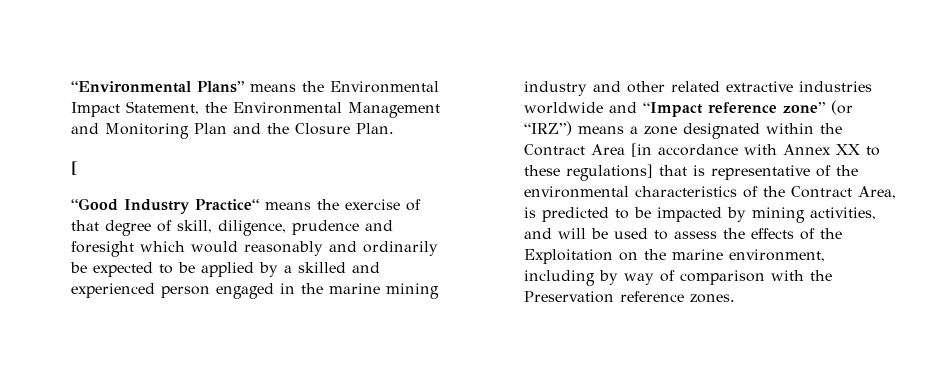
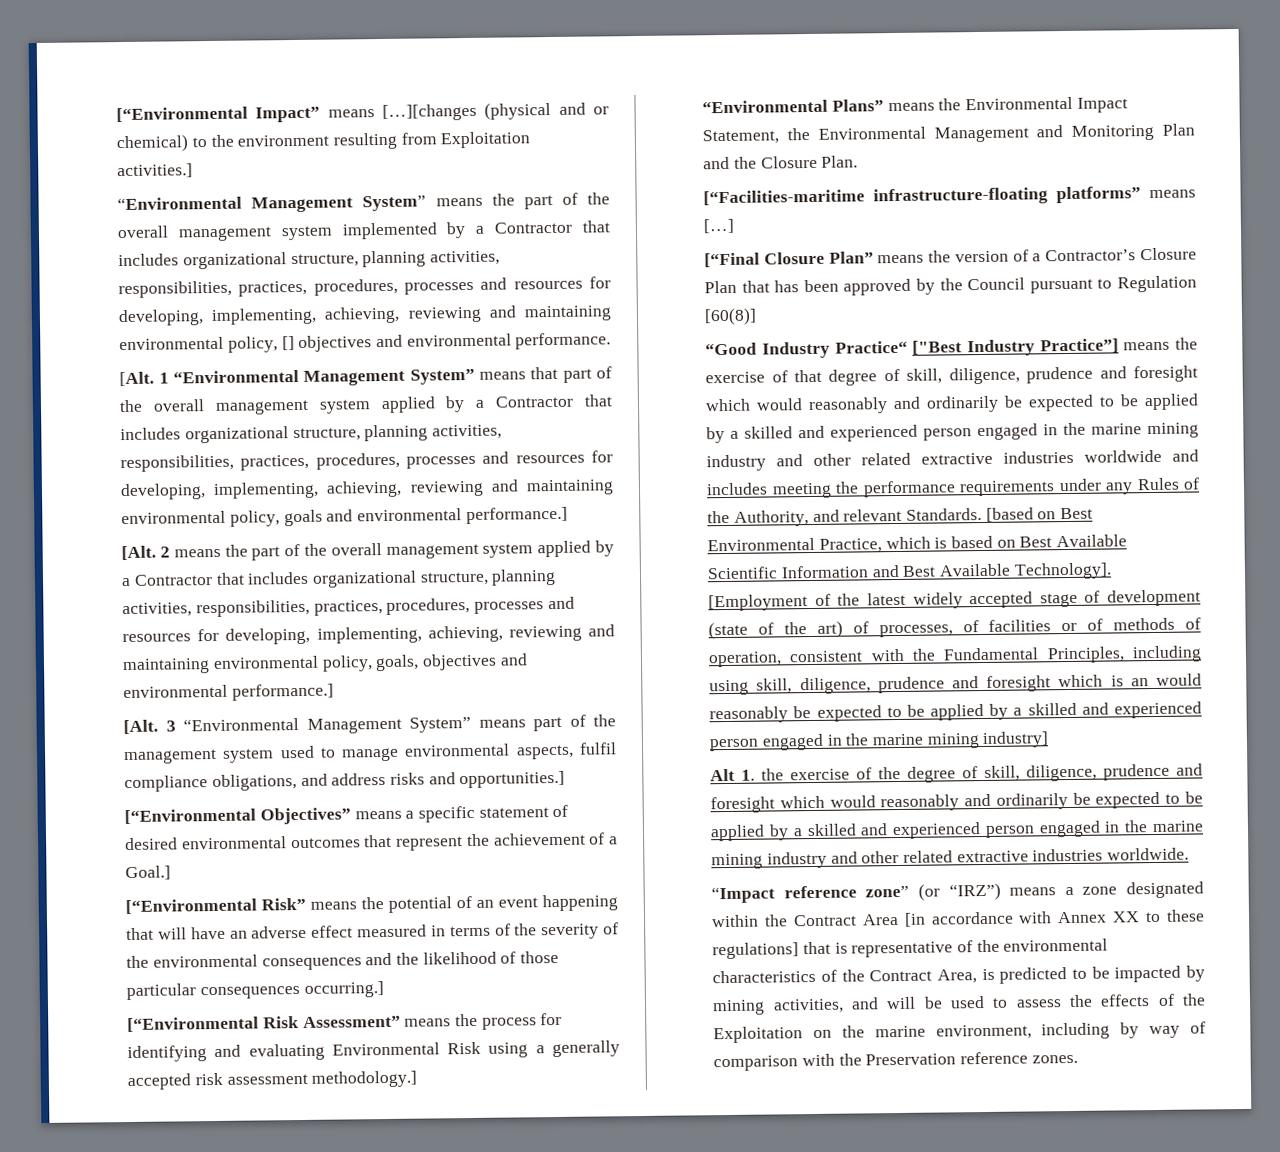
(71, 87) none -> [116,102,609,123] [116,131,531,153] [117,163,194,179] [117,192,610,213] [117,220,610,242] [118,250,501,270] [118,276,611,299] [118,305,612,327] [119,332,612,353] [119,366,612,387] [119,394,613,415] [120,424,503,444] [120,450,613,473] [120,479,614,501] [121,506,568,527] [121,540,614,561] [121,568,557,588] [122,596,575,618] [122,624,616,645] [122,653,528,675] [123,683,334,701] [123,714,616,735] [123,742,617,765] [124,770,566,793] [124,804,569,825] [125,832,618,851] [125,865,172,881] [125,894,618,915] [126,922,619,941] [126,950,560,971] [126,981,384,1001] [127,1012,563,1033] [127,1040,620,1063] [127,1070,418,1091] [“Environmental Impact” means […][changes (physical and or chemical) to the environment resulting from Exploitation activities.] // “Environmental Management System” means the part of the overall management system implemented by a Contractor that includes organizational structure, planning activities, responsibilities, practices, procedures, processes and resources for developing, implementing, achieving, reviewing and maintaining environmental policy, [] objectives and environmental performance. // [Alt. 1 “Environmental Management System” means that part of the overall management system applied by a Contractor that includes organizational structure, planning activities, responsibilities, practices, procedures, processes and resources for developing, implementing, achieving, reviewing and maintaining environmental policy, goals and environmental performance.] // [Alt. 2 means the part of the overall management system applied by a Contractor that includes organizational structure, planning activities, responsibilities, practices, procedures, processes and resources for developing, implementing, achieving, reviewing and maintaining environmental policy, goals, objectives and environmental performance.] // [Alt. 3 “Environmental Management System” means part of the management system used to manage environmental aspects, fulfil compliance obligations, and address risks and opportunities.] // [“Environmental Objectives” means a specific statement of desired environmental outcomes that represent the achievement of a Goal.] // [“Environmental Risk” means the potential of an event happening that will have an adverse effect measured in terms of the severity of the environmental consequences and the likelihood of those particular consequences occurring.] // [“Environmental Risk Assessment” means the process for identifying and evaluating Environmental Risk using a generally accepted risk assessment methodology.] //
[71,161,78,175] [ -> [703,186,1196,206] [703,218,735,234] [704,247,1197,268] [704,275,1197,296] [704,307,758,326] [“Facilities-maritime infrastructure-floating platforms” means […] // [“Final Closure Plan” means the version of a Contractor’s Closure Plan that has been approved by the Council pursuant to Regulation [60(8)]
(260, 205) none -> [912,338,1119,357] ["Best Industry Practice”]
(638, 107) none -> [706,477,1200,499] [707,507,1094,527] [707,534,1128,553] [707,562,1112,580] [708,589,1201,612] [708,617,1201,640] [708,645,1202,668] [709,673,1202,696] [709,701,1202,724] [709,731,1050,752] [710,763,1203,783] [710,791,1203,814] [710,820,1204,842] [711,847,1190,870] includes meeting the performance requirements under any Rules of the Authority, and relevant Standards. [based on Best Environmental Practice, which is based on Best Available Scientific Information and Best Available Technology]. [Employment of the latest widely accepted stage of development (state of the art) of processes, of facilities or of methods of operation, consistent with the Fundamental Principles, including using skill, diligence, prudence and foresight which is an would reasonably be expected to be applied by a skilled and experienced person engaged in the marine mining industry] // Alt 1. the exercise of the degree of skill, diligence, prudence and foresight which would reasonably and ordinarily be expected to be applied by a skilled and experienced person engaged in the marine mining industry and other related extractive industries worldwide. //

